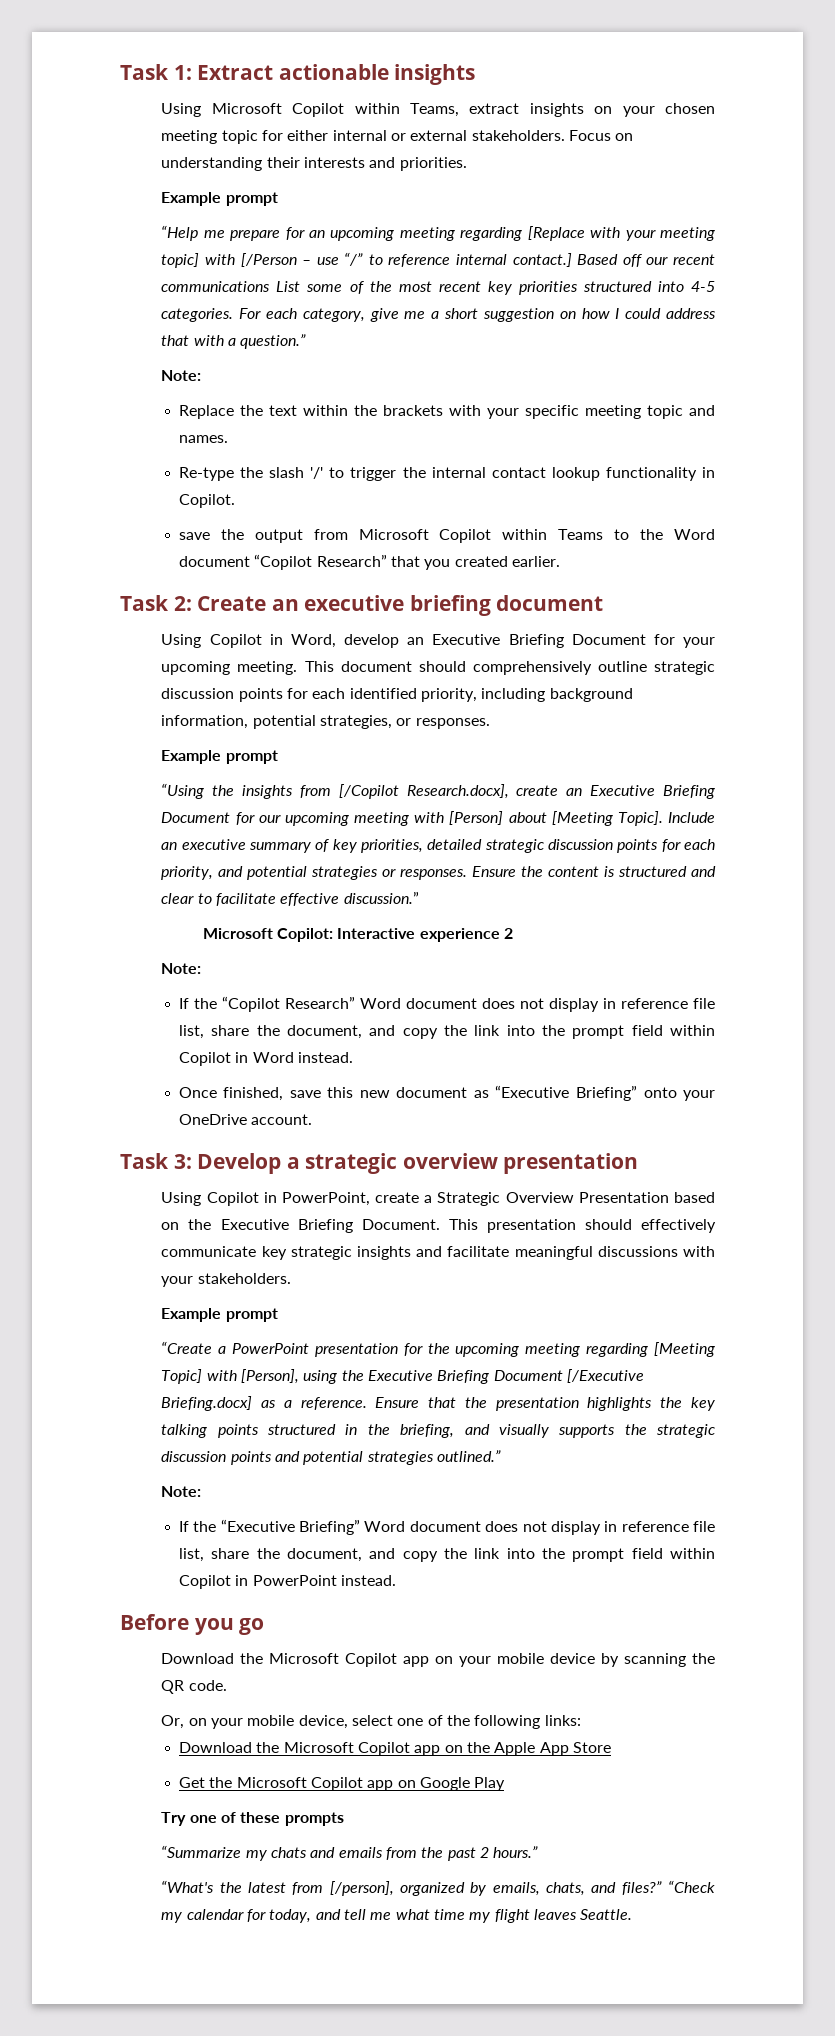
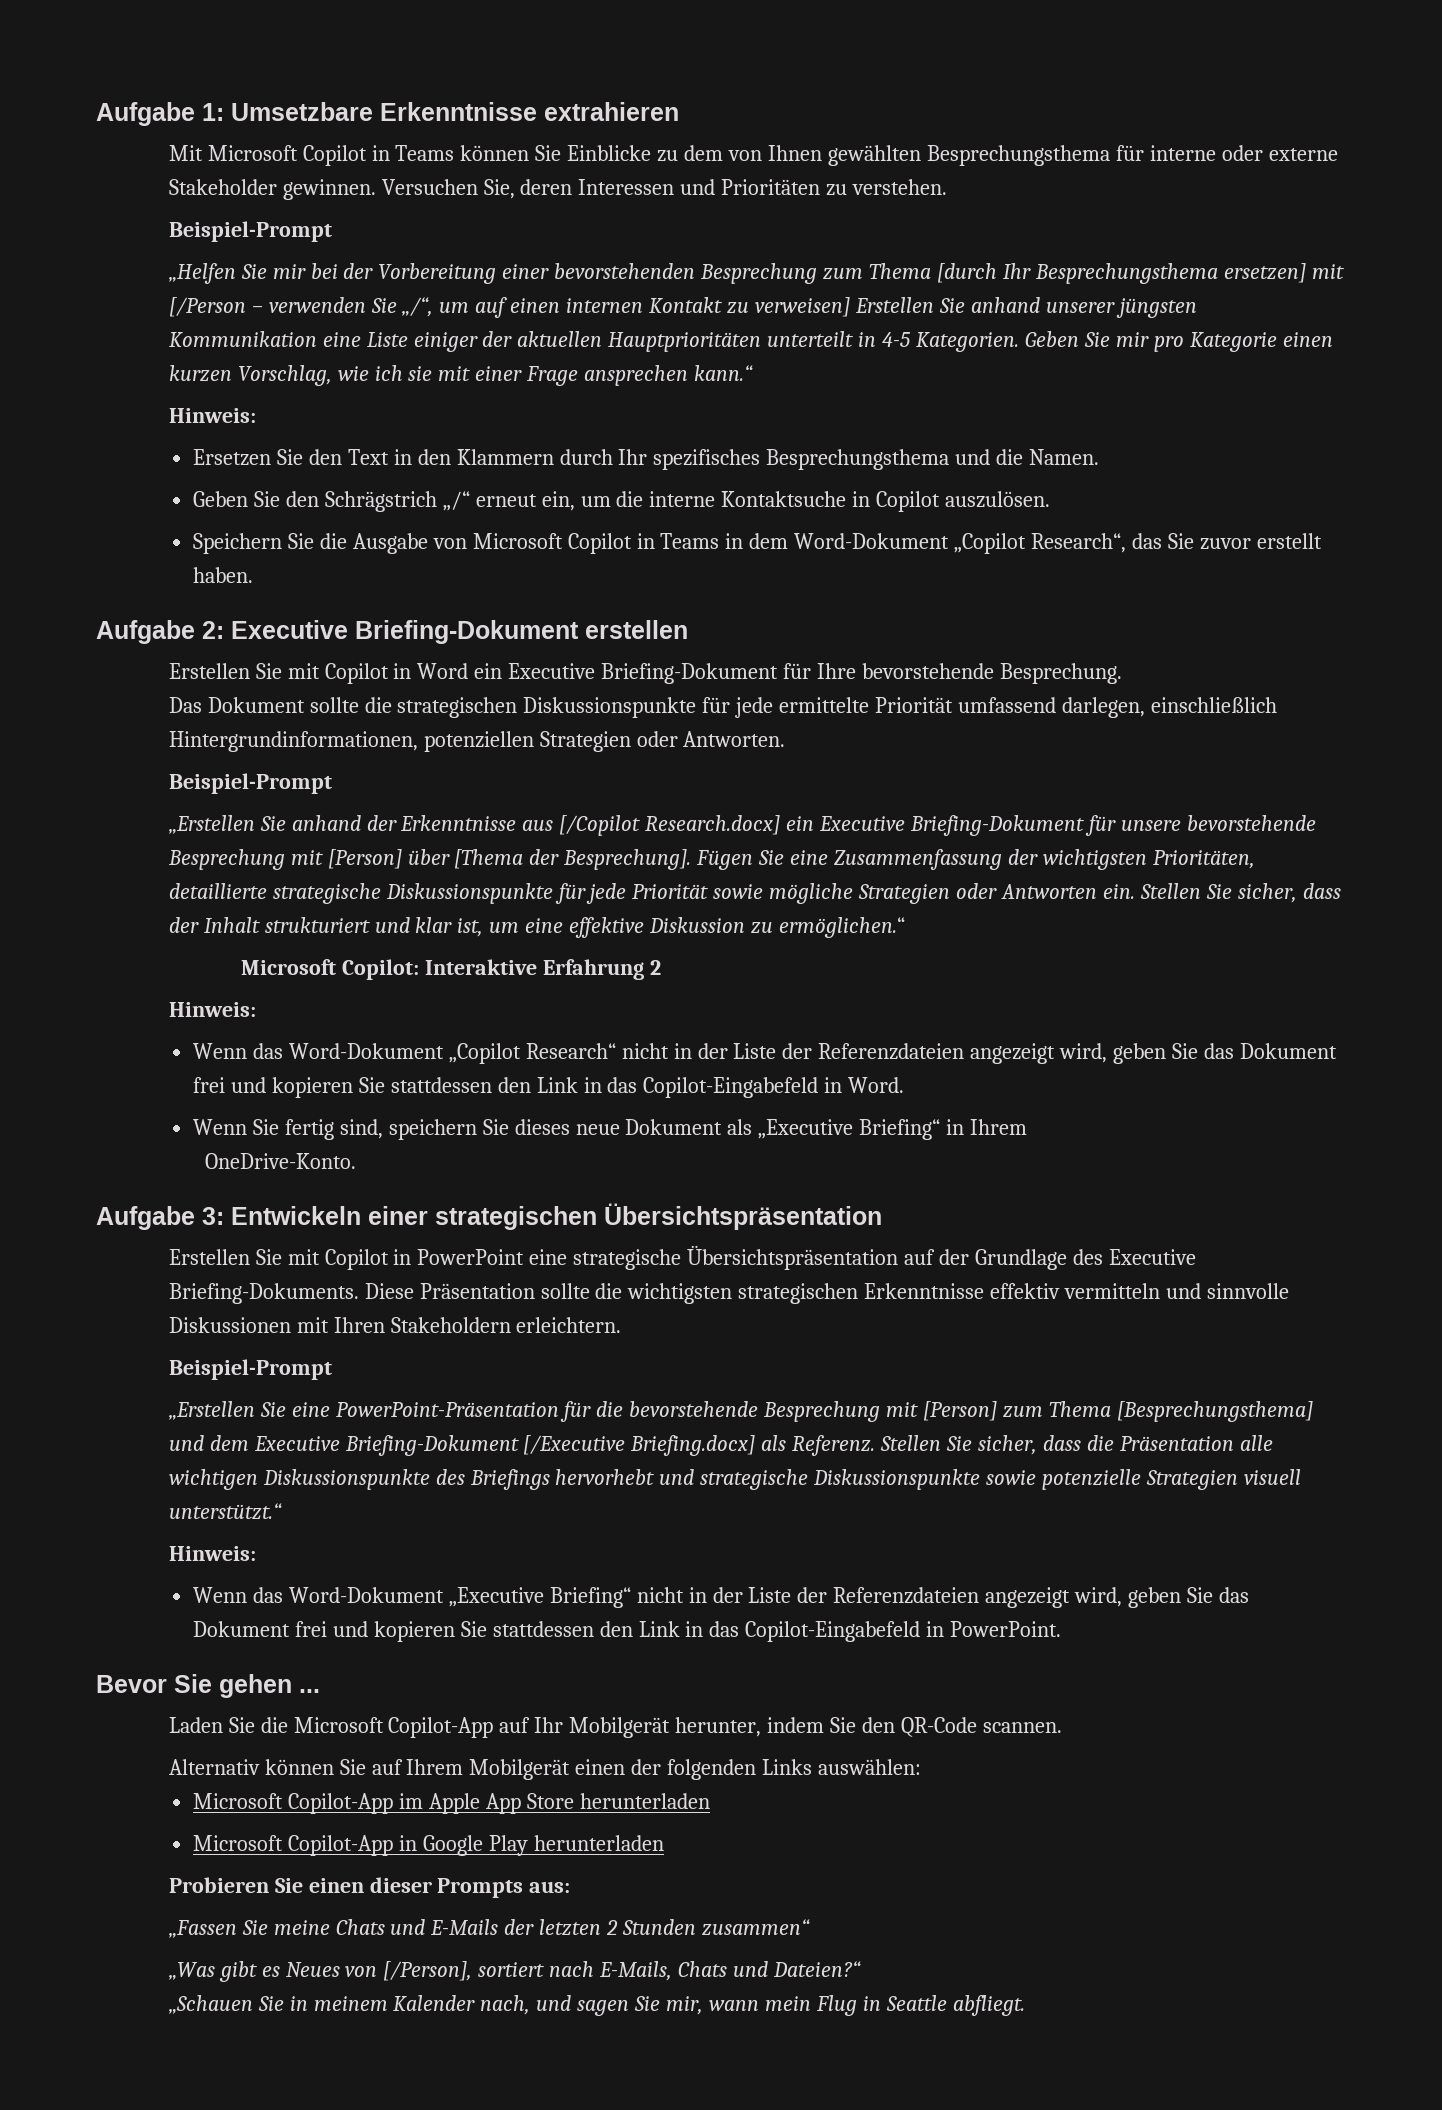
[120,64,476,85] [161,103,715,117] [161,130,634,144] [161,157,467,171] [161,192,278,206] [161,225,715,241] [161,252,715,268] [161,281,715,295] [161,308,716,322] [161,334,307,349] [161,370,202,381] [178,405,715,419] [178,435,228,443] [178,467,715,481] [178,494,235,508] [178,529,715,543] [178,554,560,570] [120,595,604,616] [161,634,715,648] [161,661,715,675] [161,688,633,702] [161,715,490,729] [161,750,278,764] [161,783,715,799] [161,811,715,826] [161,839,715,853] [161,866,716,880] [161,891,419,906] Task 1: Extract actionable insights // Using Microsoft Copilot within Teams, extract insights on your chosen meeting topic for either internal or external stakeholders. Focus on understanding their interests and priorities. // Example prompt // “Help me prepare for an upcoming meeting regarding [Replace with your meeting topic] with [/Person – use “/” to reference internal contact.] Based off our recent communications List some of the most recent key priorities structured into 4-5 categories. For each category, give me a short suggestion on how I could address that with a question.” // Note: // Replace the text within the brackets with your specific meeting topic and names. // Re-type the slash '/' to trigger the internal contact lookup functionality in Copilot. // save the output from Microsoft Copilot within Teams to the Word document “Copilot Research” that you created earlier. // Task 2: Create an executive briefing document // Using Copilot in Word, develop an Executive Briefing Document for your upcoming meeting. This document should comprehensively outline strategic discussion points for each identified priority, including background information, potential strategies, or responses. // Example prompt // “Using the insights from [/Copilot Research.docx], create an Executive Briefing Document for our upcoming meeting with [Person] about [Meeting Topic]. Include an executive summary of key priorities, detailed strategic discussion points for each priority, and potential strategies or responses. Ensure the content is structured and clear to facilitate effective discussion.” -> [96,102,679,126] [168,145,1338,166] [168,179,948,200] [168,221,332,242] [168,263,1344,284] [168,297,1197,318] [168,331,1333,352] [168,365,754,386] [168,408,256,423] [192,449,1100,470] [192,491,1051,512] [192,533,1322,554] [192,567,253,583] [96,620,688,644] [168,663,1122,684] [168,697,1277,718] [168,731,786,752] [168,773,332,794] [168,815,1316,836] [167,849,1255,870] [168,883,1341,904] [168,917,906,938] Aufgabe 1: Umsetzbare Erkenntnisse extrahieren // Mit Microsoft Copilot in Teams können Sie Einblicke zu dem von Ihnen gewählten Besprechungsthema für interne oder externe Stakeholder gewinnen. Versuchen Sie, deren Interessen und Prioritäten zu verstehen. // Beispiel-Prompt // „Helfen Sie mir bei der Vorbereitung einer bevorstehenden Besprechung zum Thema [durch Ihr Besprechungsthema ersetzen] mit [/Person – verwenden Sie „/“, um auf einen internen Kontakt zu verweisen] Erstellen Sie anhand unserer jüngsten Kommunikation eine Liste einiger der aktuellen Hauptprioritäten unterteilt in 4-5 Kategorien. Geben Sie mir pro Kategorie einen kurzen Vorschlag, wie ich sie mit einer Frage ansprechen kann.“ // Hinweis: // Ersetzen Sie den Text in den Klammern durch Ihr spezifisches Besprechungsthema und die Namen. // Geben Sie den Schrägstrich „/“ erneut ein, um die interne Kontaktsuche in Copilot auszulösen. // Speichern Sie die Ausgabe von Microsoft Copilot in Teams in dem Word-Dokument „Copilot Research“, das Sie zuvor erstellt haben. // Aufgabe 2: Executive Briefing-Dokument erstellen // Erstellen Sie mit Copilot in Word ein Executive Briefing-Dokument für Ihre bevorstehende Besprechung. // Das Dokument sollte die strategischen Diskussionspunkte für jede ermittelte Priorität umfassend darlegen, einschließlich Hintergrundinformationen, potenziellen Strategien oder Antworten. // Beispiel-Prompt // „Erstellen Sie anhand der Erkenntnisse aus [/Copilot Research.docx] ein Executive Briefing-Dokument für unsere bevorstehende Besprechung mit [Person] über [Thema der Besprechung]. Fügen Sie eine Zusammenfassung der wichtigsten Prioritäten, detaillierte strategische Diskussionspunkte für jede Priorität sowie mögliche Strategien oder Antworten ein. Stellen Sie sicher, dass der Inhalt strukturiert und klar ist, um eine effektive Diskussion zu ermöglichen.“
[337,928,500,942] Interactive experience -> [425,959,645,980] Interaktive Erfahrung
[161,963,202,974] [178,996,715,1012] [178,1025,715,1039] [178,1052,353,1066] [178,1085,716,1101] [178,1114,313,1125] [120,1153,639,1174] [161,1192,715,1206] [161,1219,717,1233] [161,1246,716,1260] [161,1273,291,1287] [161,1308,278,1322] [161,1341,715,1357] [161,1369,644,1384] [161,1396,715,1411] [161,1424,716,1438] [161,1450,501,1465] [161,1486,202,1497] [178,1519,715,1535] [178,1548,715,1562] [178,1575,396,1589] [120,1614,265,1635] [161,1653,715,1667] [161,1680,227,1694] [161,1715,581,1729] [178,1742,611,1756] [178,1777,506,1791] [161,1812,344,1826] [161,1845,539,1861] [161,1880,715,1896] [161,1909,633,1923] Note: // If the “Copilot Research” Word document does not display in reference file list, share the document, and copy the link into the prompt field within Copilot in Word instead. // Once finished, save this new document as “Executive Briefing” onto your OneDrive account. // Task 3: Develop a strategic overview presentation // Using Copilot in PowerPoint, create a Strategic Overview Presentation based on the Executive Briefing Document. This presentation should effectively communicate key strategic insights and facilitate meaningful discussions with your stakeholders. // Example prompt // “Create a PowerPoint presentation for the upcoming meeting regarding [Meeting Topic] with [Person], using the Executive Briefing Document [/Executive Briefing.docx] as a reference. Ensure that the presentation highlights the key talking points structured in the briefing, and visually supports the strategic discussion points and potential strategies outlined.” // Note: // If the “Executive Briefing” Word document does not display in reference file list, share the document, and copy the link into the prompt field within Copilot in PowerPoint instead. // Before you go // Download the Microsoft Copilot app on your mobile device by scanning the QR code. // Or, on your mobile device, select one of the following links: // Download the Microsoft Copilot app on the Apple App Store // Get the Microsoft Copilot app on Google Play // Try one of these prompts // “Summarize my chats and emails from the past 2 hours.” // “What's the latest from [/person], organized by emails, chats, and files?” “Check my calendar for today, and tell me what time my flight leaves Seattle. -> [168,1002,256,1017] [192,1043,1337,1064] [192,1077,905,1098] [192,1119,1028,1140] [205,1153,357,1169] [96,1203,882,1230] [168,1245,1196,1270] [168,1283,1290,1304] [168,1317,622,1333] [168,1359,332,1380] [168,1401,1313,1422] [168,1435,1273,1456] [168,1469,1302,1490] [168,1503,282,1520] [168,1546,256,1561] [192,1587,1250,1608] [192,1621,1062,1642] [96,1674,320,1698] [168,1717,1062,1738] [168,1759,922,1780] [192,1793,710,1814] [192,1835,664,1856] [168,1877,571,1898] [168,1919,811,1938] [168,1961,862,1982] [168,1995,1025,2016] Hinweis: // Wenn das Word-Dokument „Copilot Research“ nicht in der Liste der Referenzdateien angezeigt wird, geben Sie das Dokument frei und kopieren Sie stattdessen den Link in das Copilot-Eingabefeld in Word. // Wenn Sie fertig sind, speichern Sie dieses neue Dokument als „Executive Briefing“ in Ihrem // OneDrive-Konto. // Aufgabe 3: Entwickeln einer strategischen Übersichtspräsentation // Erstellen Sie mit Copilot in PowerPoint eine strategische Übersichtspräsentation auf der Grundlage des Executive Briefing-Dokuments. Diese Präsentation sollte die wichtigsten strategischen Erkenntnisse effektiv vermitteln und sinnvolle Diskussionen mit Ihren Stakeholdern erleichtern. // Beispiel-Prompt // „Erstellen Sie eine PowerPoint-Präsentation für die bevorstehende Besprechung mit [Person] zum Thema [Besprechungsthema] und dem Executive Briefing-Dokument [/Executive Briefing.docx] als Referenz. Stellen Sie sicher, dass die Präsentation alle wichtigen Diskussionspunkte des Briefings hervorhebt und strategische Diskussionspunkte sowie potenzielle Strategien visuell unterstützt.“ // Hinweis: // Wenn das Word-Dokument „Executive Briefing“ nicht in der Liste der Referenzdateien angezeigt wird, geben Sie das Dokument frei und kopieren Sie stattdessen den Link in das Copilot-Eingabefeld in PowerPoint. // Bevor Sie gehen ... // Laden Sie die Microsoft Copilot-App auf Ihr Mobilgerät herunter, indem Sie den QR-Code scannen. // Alternativ können Sie auf Ihrem Mobilgerät einen der folgenden Links auswählen: // Microsoft Copilot-App im Apple App Store herunterladen // Microsoft Copilot-App in Google Play herunterladen // Probieren Sie einen dieser Prompts aus: // „Fassen Sie meine Chats und E-Mails der letzten 2 Stunden zusammen“ // „Was gibt es Neues von [/Person], sortiert nach E-Mails, Chats und Dateien?“ // „Schauen Sie in meinem Kalender nach, und sagen Sie mir, wann mein Flug in Seattle abfliegt.

